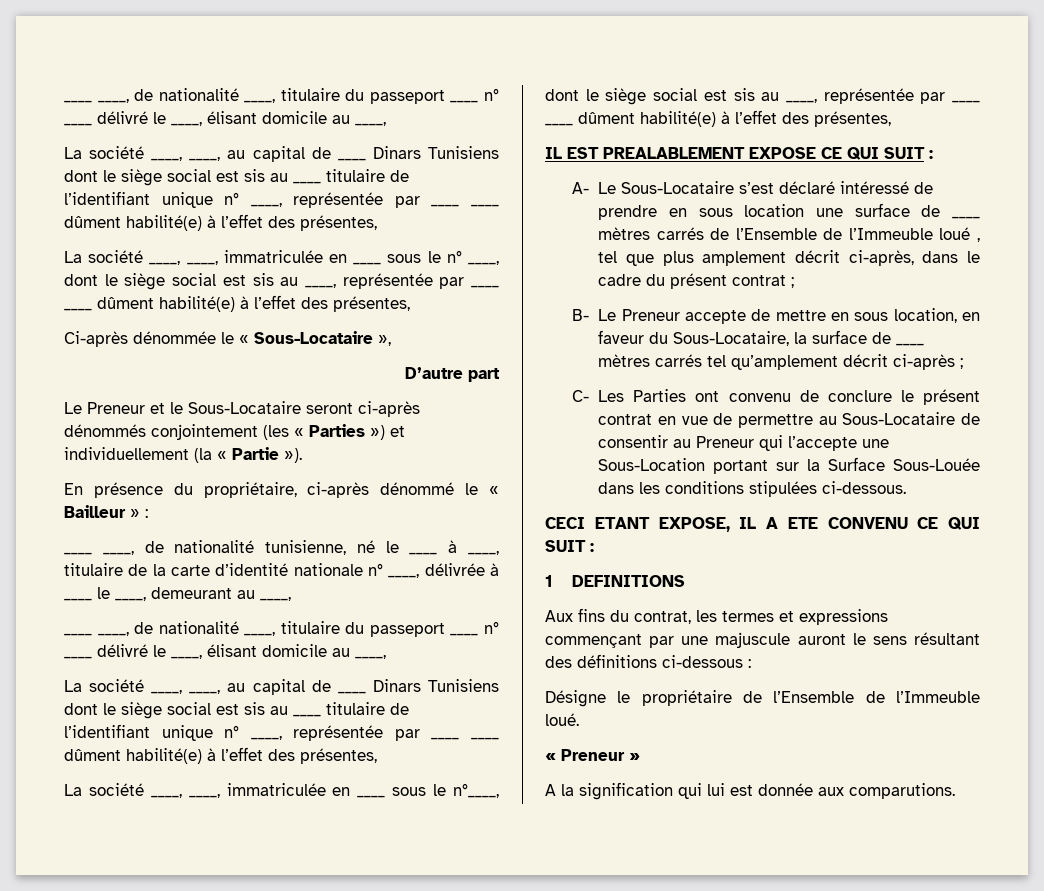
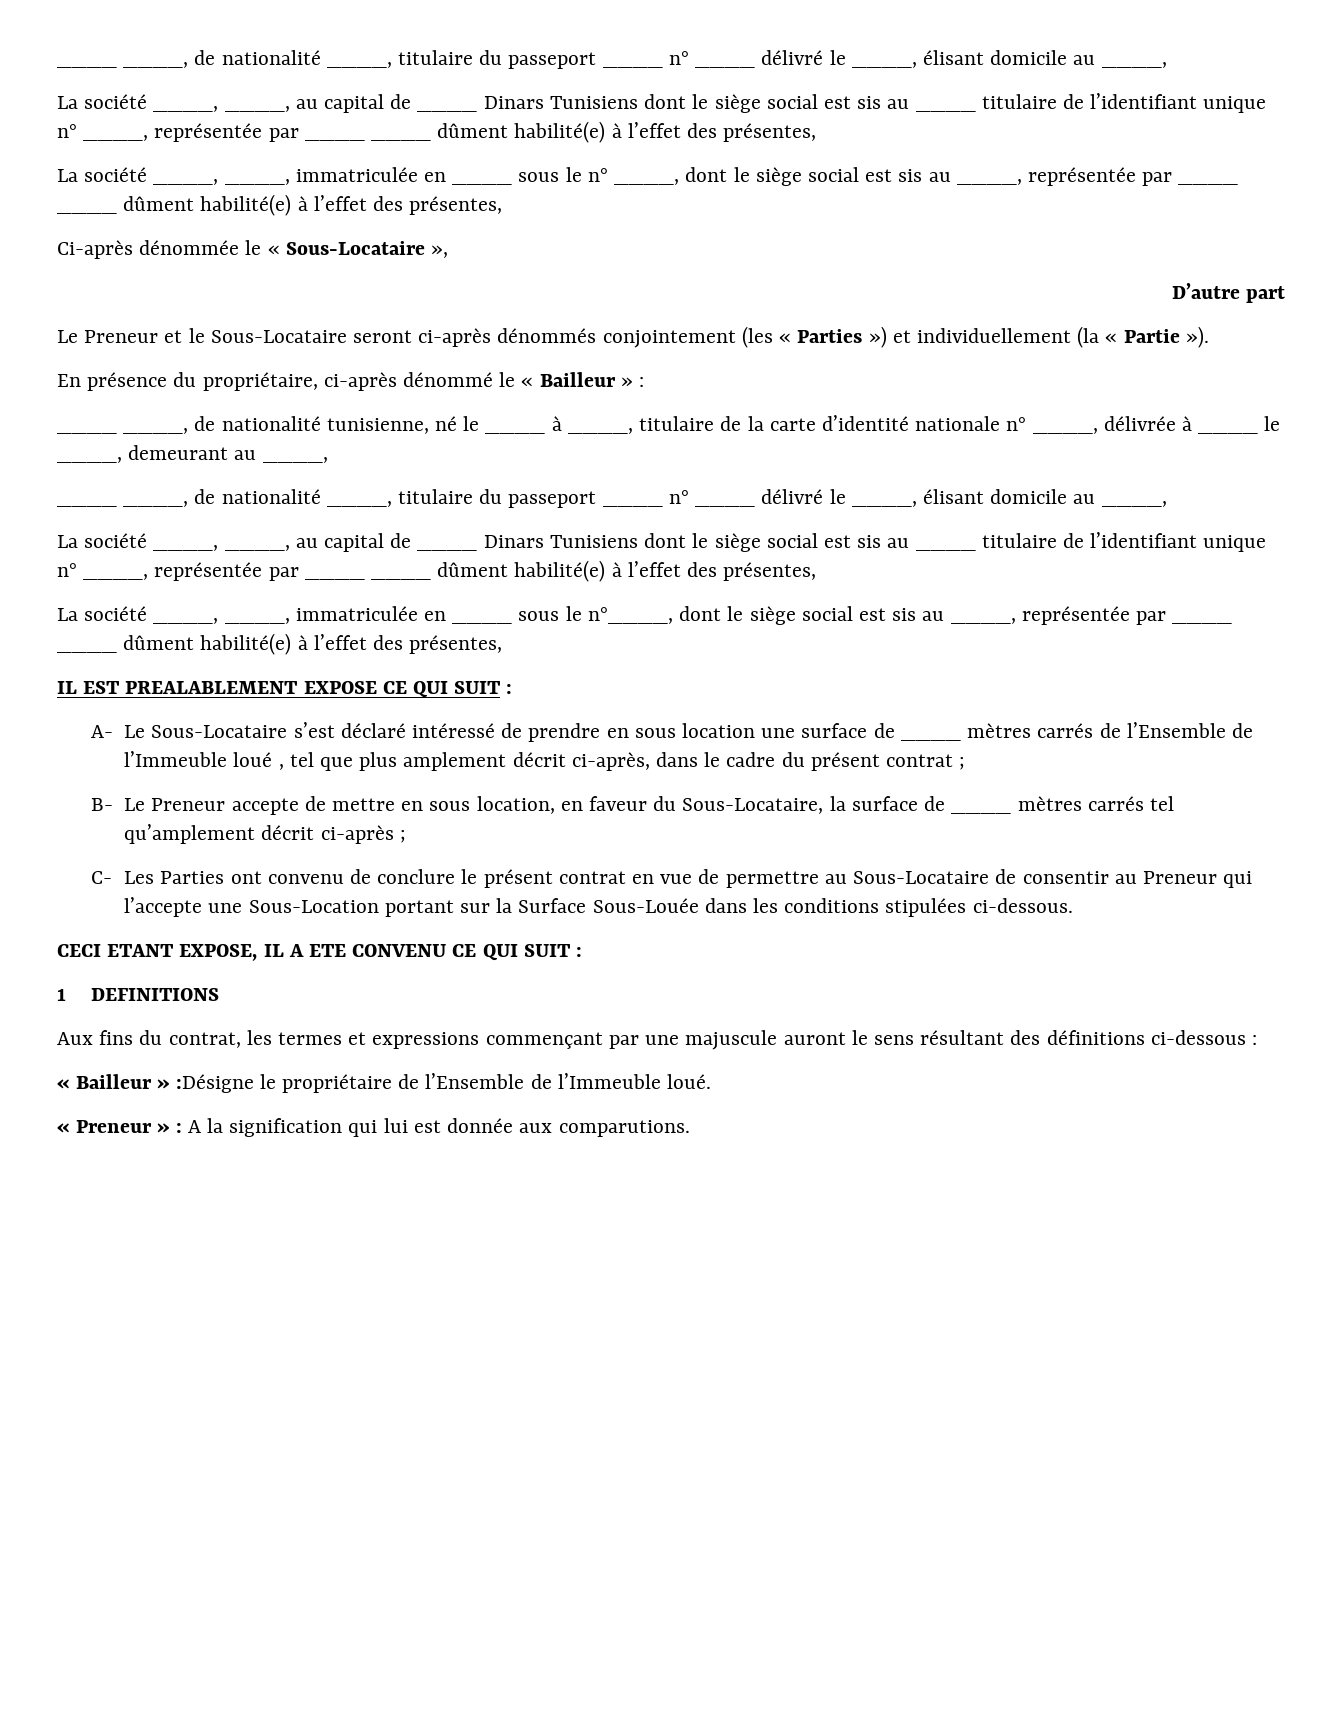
[545,690,606,707] Désigne -> [57,1074,254,1093] « Bailleur » :Désigne
(640, 757) // -> [175,1123,182,1133] :

